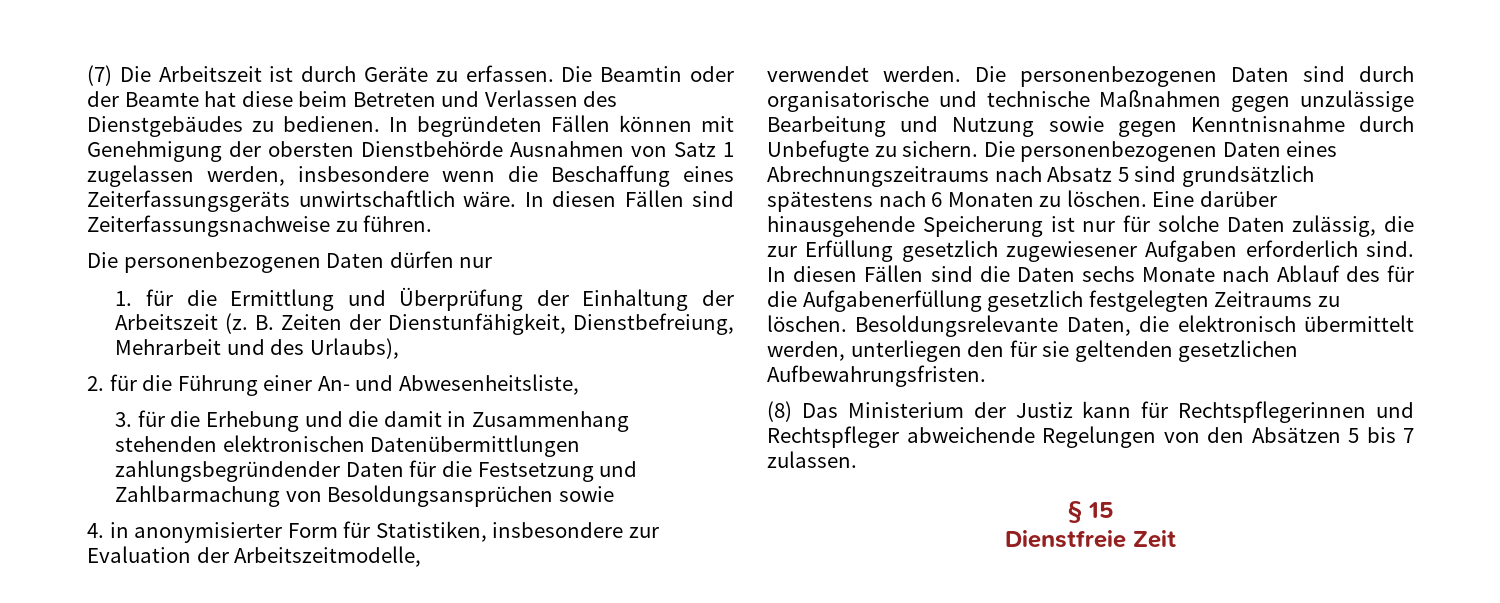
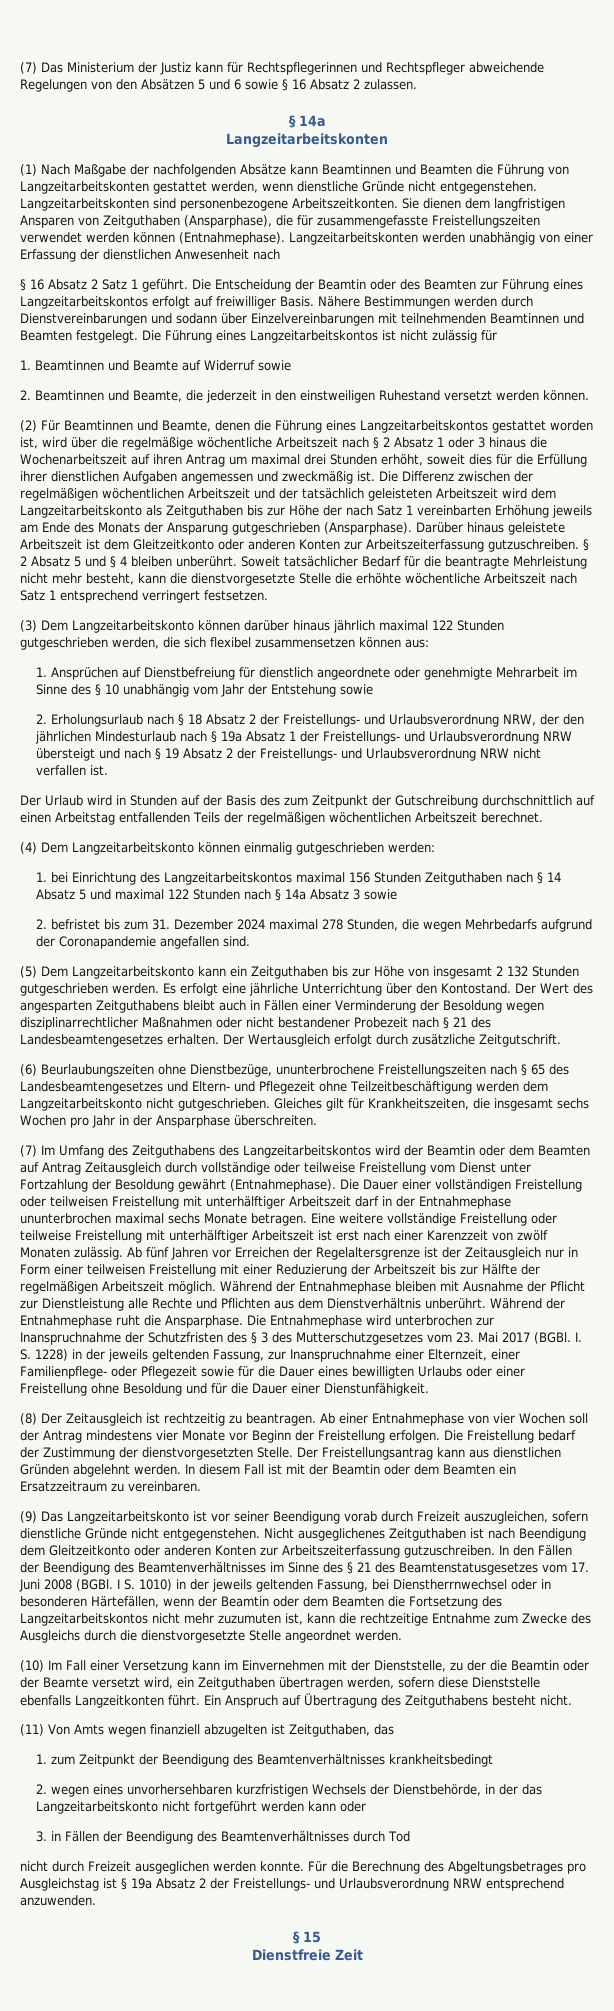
[87,65,734,86] [87,90,618,107] [87,115,734,137] [87,141,734,162] [87,165,734,187] [87,190,734,212] [87,215,433,237] [87,251,493,273] [115,287,735,311] [115,313,734,335] [115,338,399,359] [87,374,579,396] [115,410,629,432] [115,435,581,457] [115,460,638,482] [115,485,614,507] [87,521,659,543] [87,546,422,567] [767,66,1414,87] [767,90,1414,112] [767,116,1414,137] [767,140,1338,162] [767,165,1314,187] [767,190,1277,212] [767,215,1414,237] [767,240,1414,262] [767,265,1414,282] [767,290,1340,312] [767,315,1414,337] [767,340,1299,362] [767,365,986,387] [767,401,792,422] (7) Die Arbeitszeit ist durch Geräte zu erfassen. Die Beamtin oder der Beamte hat diese beim Betreten und Verlassen des Dienstgebäudes zu bedienen. In begründeten Fällen können mit Genehmigung der obersten Dienstbehörde Ausnahmen von Satz 1 zugelassen werden, insbesondere wenn die Beschaffung eines Zeiterfassungsgeräts unwirtschaftlich wäre. In diesen Fällen sind Zeiterfassungsnachweise zu führen. // Die personenbezogenen Daten dürfen nur // 1. für die Ermittlung und Überprüfung der Einhaltung der Arbeitszeit (z. B. Zeiten der Dienstunfähigkeit, Dienstbefreiung, Mehrarbeit und des Urlaubs), // 2. für die Führung einer An- und Abwesenheitsliste, // 3. für die Erhebung und die damit in Zusammenhang stehenden elektronischen Datenübermittlungen zahlungsbegründender Daten für die Festsetzung und Zahlbarmachung von Besoldungsansprüchen sowie // 4. in anonymisierter Form für Statistiken, insbesondere zur Evaluation der Arbeitszeitmodelle, // verwendet werden. Die personenbezogenen Daten sind durch organisatorische und technische Maßnahmen gegen unzulässige Bearbeitung und Nutzung sowie gegen Kenntnisnahme durch Unbefugte zu sichern. Die personenbezogenen Daten eines Abrechnungszeitraums nach Absatz 5 sind grundsätzlich spätestens nach 6 Monaten zu löschen. Eine darüber hinausgehende Speicherung ist nur für solche Daten zulässig, die zur Erfüllung gesetzlich zugewiesener Aufgaben erforderlich sind. In diesen Fällen sind die Daten sechs Monate nach Ablauf des für die Aufgabenerfüllung gesetzlich festgelegten Zeitraums zu löschen. Besoldungsrelevante Daten, die elektronisch übermittelt werden, unterliegen den für sie geltenden gesetzlichen Aufbewahrungsfristen. // (8) -> [20,62,37,74] (7)
[1366,427,1414,443] [767,451,857,468] bis 7 zulassen. -> [209,79,417,91] [288,115,326,128] [226,133,388,148] [20,164,569,177] [20,181,537,194] [20,198,565,211] [20,215,540,228] [20,232,593,245] [20,249,280,262] [20,279,583,292] [20,296,533,309] [20,313,584,326] [20,330,497,343] [20,360,291,371] [20,390,589,403] [20,420,593,433] [20,437,547,450] [20,454,587,467] [20,471,533,484] [20,488,556,501] [20,505,592,518] [20,522,565,535] [20,539,589,552] [20,556,587,569] [20,573,577,586] [20,590,268,603] [20,620,504,633] [20,637,429,650] [35,667,577,680] [35,684,373,697] [35,714,584,727] [34,731,572,744] [35,748,541,761] [35,765,108,776] [20,795,595,808] [20,812,543,825] [20,842,435,855] [35,872,561,885] [35,889,397,901] [35,919,592,932] [35,936,250,949] [20,966,579,979] [20,983,593,996] [20,1000,544,1013] [20,1017,491,1030] [20,1034,561,1047] [20,1064,569,1077] [20,1081,548,1094] [20,1098,589,1111] [20,1115,317,1128] [20,1145,590,1158] [20,1162,531,1175] [20,1179,582,1192] [20,1196,511,1209] [20,1213,557,1226] [20,1230,548,1243] [20,1247,578,1260] [20,1264,540,1277] [20,1281,585,1294] [20,1298,565,1311] [20,1315,494,1328] [20,1332,582,1345] [20,1349,520,1362] [20,1366,525,1379] [20,1383,429,1396] [20,1413,588,1426] [20,1430,576,1443] [20,1447,561,1460] [20,1464,516,1477] [20,1481,201,1492] [20,1511,588,1524] [20,1528,586,1541] [20,1545,572,1558] [20,1562,589,1575] [19,1579,551,1592] [20,1596,502,1609] [20,1613,591,1626] [20,1630,402,1643] [20,1660,589,1673] [20,1677,540,1690] [20,1693,572,1708] [20,1724,394,1737] [35,1754,493,1767] [35,1784,542,1797] [35,1801,366,1814] [35,1831,410,1844] [20,1861,586,1874] [20,1878,564,1891] [20,1895,96,1906] und 6 sowie § 16 Absatz 2 zulassen. // § 14a // Langzeitarbeitskonten // (1) Nach Maßgabe der nachfolgenden Absätze kann Beamtinnen und Beamten die Führung von Langzeitarbeitskonten gestattet werden, wenn dienstliche Gründe nicht entgegenstehen. Langzeitarbeitskonten sind personenbezogene Arbeitszeitkonten. Sie dienen dem langfristigen Ansparen von Zeitguthaben (Ansparphase), die für zusammengefasste Freistellungszeiten verwendet werden können (Entnahmephase). Langzeitarbeitskonten werden unabhängig von einer Erfassung der dienstlichen Anwesenheit nach // § 16 Absatz 2 Satz 1 geführt. Die Entscheidung der Beamtin oder des Beamten zur Führung eines Langzeitarbeitskontos erfolgt auf freiwilliger Basis. Nähere Bestimmungen werden durch Dienstvereinbarungen und sodann über Einzelvereinbarungen mit teilnehmenden Beamtinnen und Beamten festgelegt. Die Führung eines Langzeitarbeitskontos ist nicht zulässig für // 1. Beamtinnen und Beamte auf Widerruf sowie // 2. Beamtinnen und Beamte, die jederzeit in den einstweiligen Ruhestand versetzt werden können. // (2) Für Beamtinnen und Beamte, denen die Führung eines Langzeitarbeitskontos gestattet worden ist, wird über die regelmäßige wöchentliche Arbeitszeit nach § 2 Absatz 1 oder 3 hinaus die Wochenarbeitszeit auf ihren Antrag um maximal drei Stunden erhöht, soweit dies für die Erfüllung ihrer dienstlichen Aufgaben angemessen und zweckmäßig ist. Die Differenz zwischen der regelmäßigen wöchentlichen Arbeitszeit und der tatsächlich geleisteten Arbeitszeit wird dem Langzeitarbeitskonto als Zeitguthaben bis zur Höhe der nach Satz 1 vereinbarten Erhöhung jeweils am Ende des Monats der Ansparung gutgeschrieben (Ansparphase). Darüber hinaus geleistete Arbeitszeit ist dem Gleitzeitkonto oder anderen Konten zur Arbeitszeiterfassung gutzuschreiben. § 2 Absatz 5 und § 4 bleiben unberührt. Soweit tatsächlicher Bedarf für die beantragte Mehrleistung nicht mehr besteht, kann die dienstvorgesetzte Stelle die erhöhte wöchentliche Arbeitszeit nach Satz 1 entsprechend verringert festsetzen. // (3) Dem Langzeitarbeitskonto können darüber hinaus jährlich maximal 122 Stunden gutgeschrieben werden, die sich flexibel zusammensetzen können aus: // 1. Ansprüchen auf Dienstbefreiung für dienstlich angeordnete oder genehmigte Mehrarbeit im Sinne des § 10 unabhängig vom Jahr der Entstehung sowie // 2. Erholungsurlaub nach § 18 Absatz 2 der Freistellungs- und Urlaubsverordnung NRW, der den jährlichen Mindesturlaub nach § 19a Absatz 1 der Freistellungs- und Urlaubsverordnung NRW übersteigt und nach § 19 Absatz 2 der Freistellungs- und Urlaubsverordnung NRW nicht verfallen ist. // Der Urlaub wird in Stunden auf der Basis des zum Zeitpunkt der Gutschreibung durchschnittlich auf einen Arbeitstag entfallenden Teils der regelmäßigen wöchentlichen Arbeitszeit berechnet. // (4) Dem Langzeitarbeitskonto können einmalig gutgeschrieben werden: // 1. bei Einrichtung des Langzeitarbeitskontos maximal 156 Stunden Zeitguthaben nach § 14 Absatz 5 und maximal 122 Stunden nach § 14a Absatz 3 sowie // 2. befristet bis zum 31. Dezember 2024 maximal 278 Stunden, die wegen Mehrbedarfs aufgrund der Coronapandemie angefallen sind. // (5) Dem Langzeitarbeitskonto kann ein Zeitguthaben bis zur Höhe von insgesamt 2 132 Stunden gutgeschrieben werden. Es erfolgt eine jährliche Unterrichtung über den Kontostand. Der Wert des angesparten Zeitguthabens bleibt auch in Fällen einer Verminderung der Besoldung wegen disziplinarrechtlicher Maßnahmen oder nicht bestandener Probezeit nach § 21 des Landesbeamtengesetzes erhalten. Der Wertausgleich erfolgt durch zusätzliche Zeitgutschrift. // (6) Beurlaubungszeiten ohne Dienstbezüge, ununterbrochene Freistellungszeiten nach § 65 des Landesbeamtengesetzes und Eltern- und Pflegezeit ohne Teilzeitbeschäftigung werden dem Langzeitarbeitskonto nicht gutgeschrieben. Gleiches gilt für Krankheitszeiten, die insgesamt sechs Wochen pro Jahr in der Ansparphase überschreiten. // (7) Im Umfang des Zeitguthabens des Langzeitarbeitskontos wird der Beamtin oder dem Beamten auf Antrag Zeitausgleich durch vollständige oder teilweise Freistellung vom Dienst unter Fortzahlung der Besoldung gewährt (Entnahmephase). Die Dauer einer vollständigen Freistellung oder teilweisen Freistellung mit unterhälftiger Arbeitszeit darf in der Entnahmephase ununterbrochen maximal sechs Monate betragen. Eine weitere vollständige Freistellung oder teilweise Freistellung mit unterhälftiger Arbeitszeit ist erst nach einer Karenzzeit von zwölf Monaten zulässig. Ab fünf Jahren vor Erreichen der Regelaltersgrenze ist der Zeitausgleich nur in Form einer teilweisen Freistellung mit einer Reduzierung der Arbeitszeit bis zur Hälfte der regelmäßigen Arbeitszeit möglich. Während der Entnahmephase bleiben mit Ausnahme der Pflicht zur Dienstleistung alle Rechte und Pflichten aus dem Dienstverhältnis unberührt. Während der Entnahmephase ruht die Ansparphase. Die Entnahmephase wird unterbrochen zur Inanspruchnahme der Schutzfristen des § 3 des Mutterschutzgesetzes vom 23. Mai 2017 (BGBl. I. S. 1228) in der jeweils geltenden Fassung, zur Inanspruchnahme einer Elternzeit, einer Familienpflege- oder Pflegezeit sowie für die Dauer eines bewilligten Urlaubs oder einer Freistellung ohne Besoldung und für die Dauer einer Dienstunfähigkeit. // (8) Der Zeitausgleich ist rechtzeitig zu beantragen. Ab einer Entnahmephase von vier Wochen soll der Antrag mindestens vier Monate vor Beginn der Freistellung erfolgen. Die Freistellung bedarf der Zustimmung der dienstvorgesetzten Stelle. Der Freistellungsantrag kann aus dienstlichen Gründen abgelehnt werden. In diesem Fall ist mit der Beamtin oder dem Beamten ein Ersatzzeitraum zu vereinbaren. // (9) Das Langzeitarbeitskonto ist vor seiner Beendigung vorab durch Freizeit auszugleichen, sofern dienstliche Gründe nicht entgegenstehen. Nicht ausgeglichenes Zeitguthaben ist nach Beendigung dem Gleitzeitkonto oder anderen Konten zur Arbeitszeiterfassung gutzuschreiben. In den Fällen der Beendigung des Beamtenverhältnisses im Sinne des § 21 des Beamtenstatusgesetzes vom 17. Juni 2008 (BGBl. I S. 1010) in der jeweils geltenden Fassung, bei Dienstherrnwechsel oder in besonderen Härtefällen, wenn der Beamtin oder dem Beamten die Fortsetzung des Langzeitarbeitskontos nicht mehr zuzumuten ist, kann die rechtzeitige Entnahme zum Zwecke des Ausgleichs durch die dienstvorgesetzte Stelle angeordnet werden. // (10) Im Fall einer Versetzung kann im Einvernehmen mit der Dienststelle, zu der die Beamtin oder der Beamte versetzt wird, ein Zeitguthaben übertragen werden, sofern diese Dienststelle ebenfalls Langzeitkonten führt. Ein Anspruch auf Übertragung des Zeitguthabens besteht nicht. // (11) Von Amts wegen finanziell abzugelten ist Zeitguthaben, das // 1. zum Zeitpunkt der Beendigung des Beamtenverhältnisses krankheitsbedingt // 2. wegen eines unvorhersehbaren kurzfristigen Wechsels der Dienstbehörde, in der das Langzeitarbeitskonto nicht fortgeführt werden kann oder // 3. in Fällen der Beendigung des Beamtenverhältnisses durch Tod // nicht durch Freizeit ausgeglichen werden konnte. Für die Berechnung des Abgeltungsbetrages pro Ausgleichstag ist § 19a Absatz 2 der Freistellungs- und Urlaubsverordnung NRW entsprechend anzuwenden.

